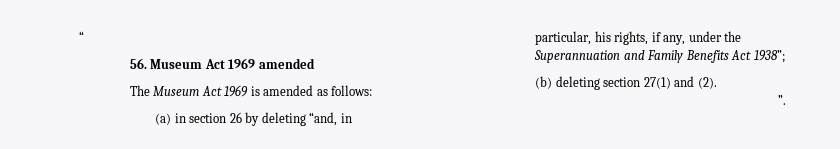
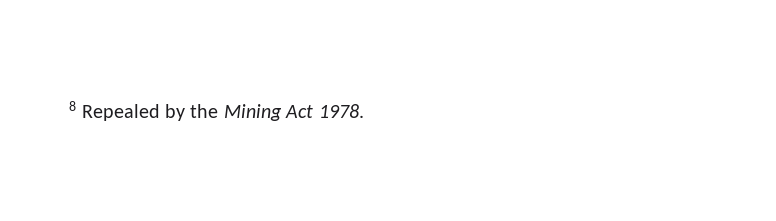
[79,31,85,42] [129,58,315,69] [129,85,373,97] [155,112,352,126] [535,31,742,45] [534,50,785,63] [535,76,717,90] [778,95,786,105] “ // 56. Museum Act 1969 amended // The Museum Act 1969 is amended as follows: // (a) in section 26 by deleting “and, in particular, his rights, if any, under the Superannuation and Family Benefits Act 1938”; // (b) deleting section 27(1) and (2). // ”. -> [69,101,364,121] 8 Repealed by the Mining Act 1978.

